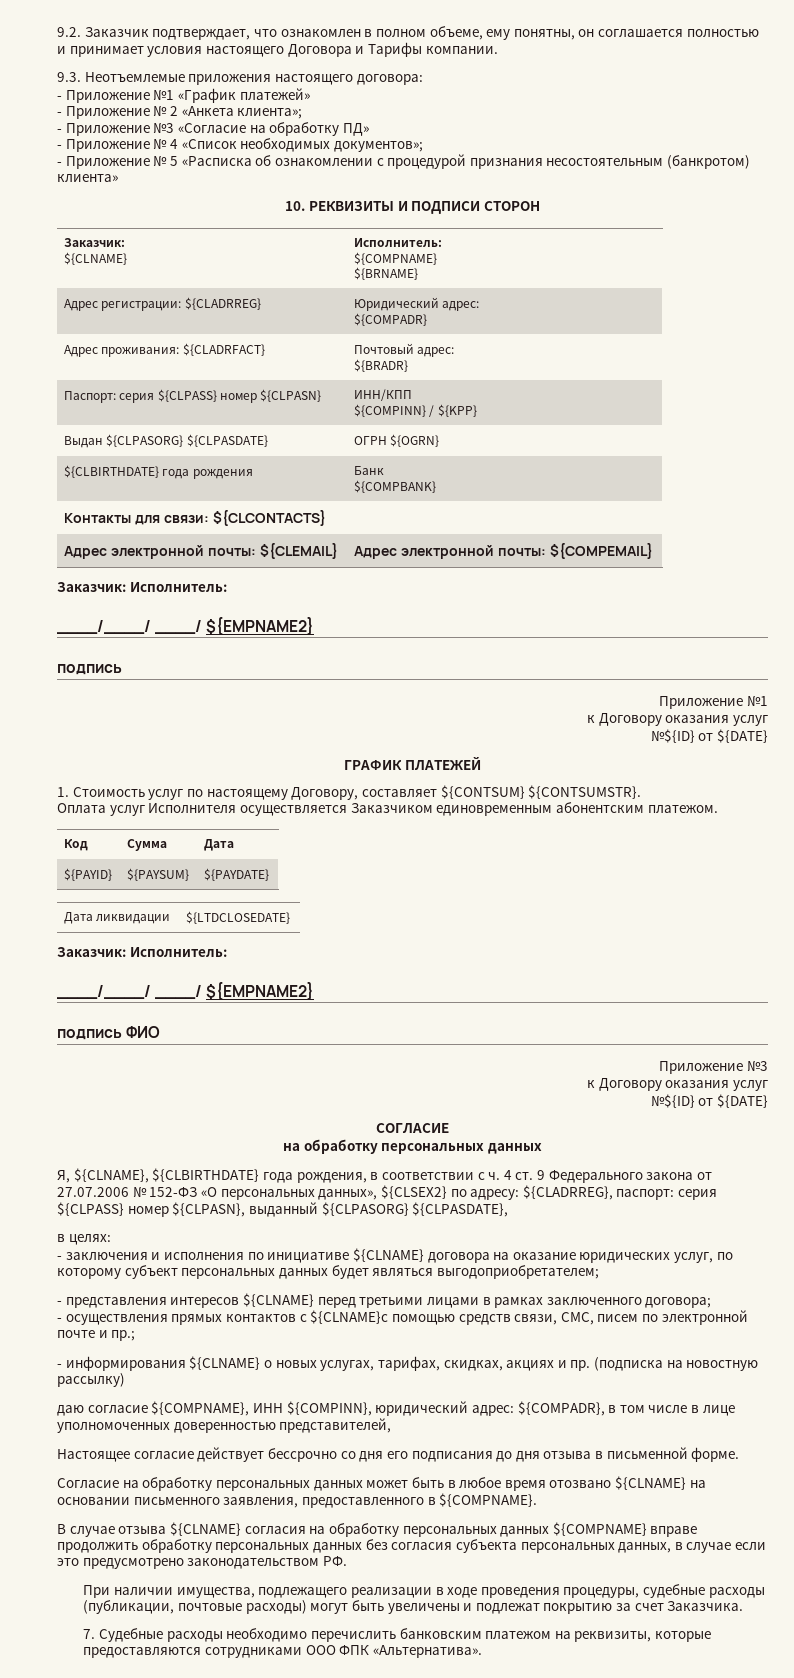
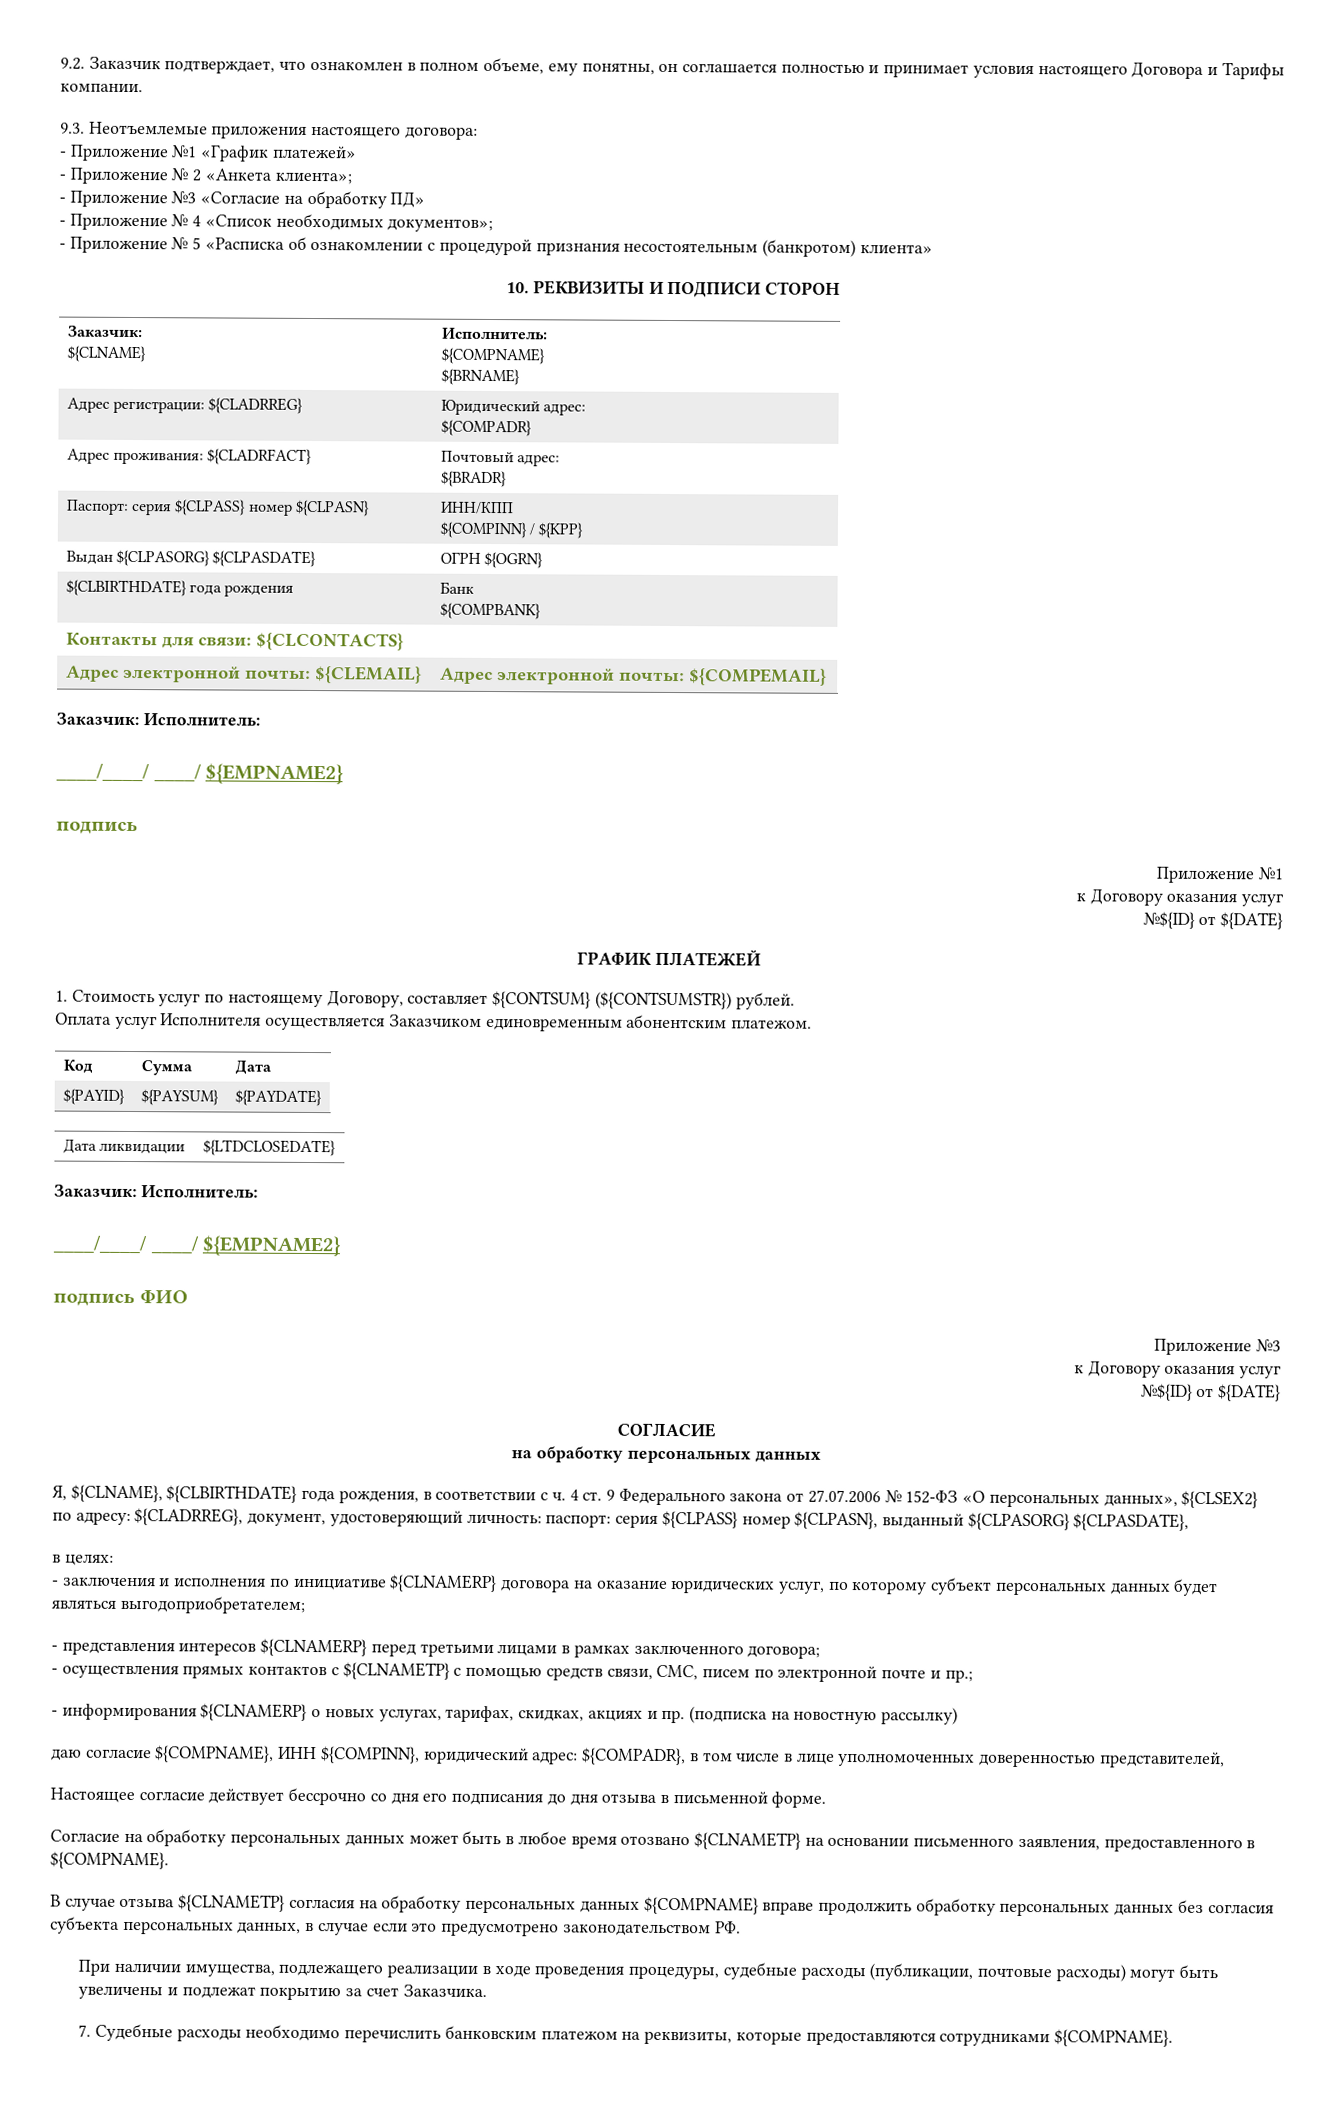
[528,785,642,799] ${CONTSUMSTR}. -> [594,991,795,1010] (${CONTSUMSTR}) рублей.
(613, 1192) none -> [247,1510,542,1527] документ, удостоверяющий личность:
[352,1248,424,1262] ${CLNAME} -> [389,1574,498,1593] ${CLNAMERP}
[242,1293,314,1307] ${CLNAME} -> [260,1638,368,1657] ${CLNAMERP}
[310,1310,389,1324] ${CLNAME}с -> [342,1662,462,1680] ${CLNAMETP} с
[189,1356,261,1370] ${CLNAME} -> [200,1703,308,1721] ${CLNAMERP}
[615,1476,687,1490] ${CLNAME} -> [693,1832,801,1850] ${CLNAMETP}
[169,1522,241,1536] ${CLNAME} -> [178,1894,286,1912] ${CLNAMETP}
[305,1645,482,1658] ООО ФПК «Альтернатива». -> [1054,2029,1174,2047] ${COMPNAME}.

